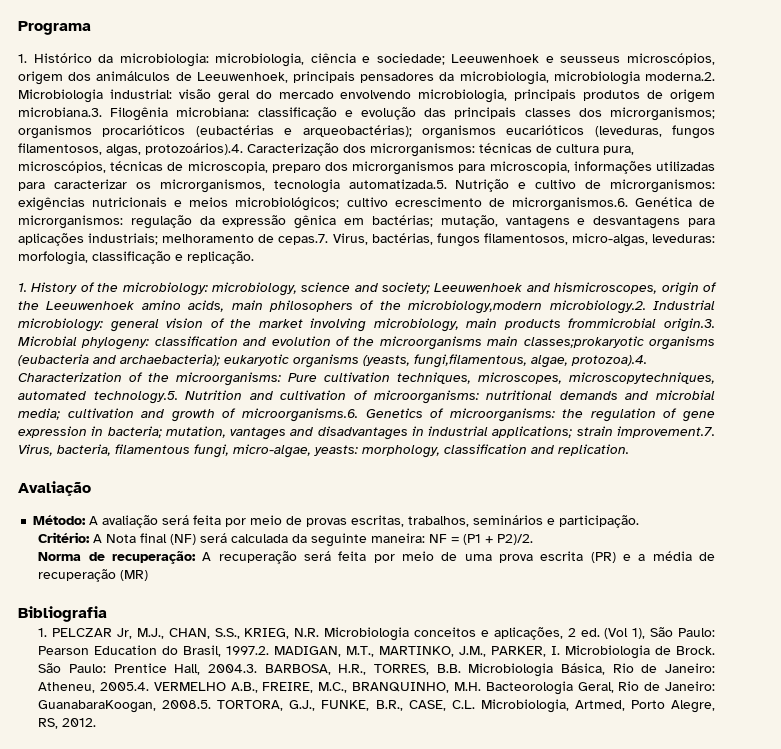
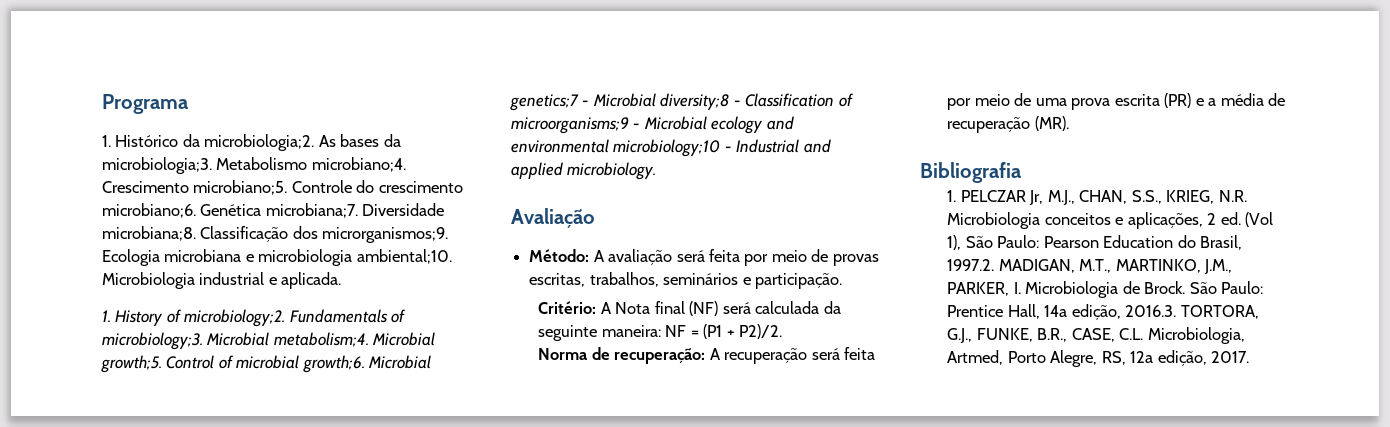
[119,53,715,67] [18,71,715,85] [18,89,715,103] [18,107,715,121] [18,125,715,139] [18,143,634,157] [18,161,715,175] [18,179,715,193] [18,197,716,211] [18,215,716,229] [18,233,716,247] [18,251,254,265] [18,282,717,296] [18,300,715,314] [18,318,715,332] [18,336,715,350] [18,354,647,368] [18,372,715,386] [18,390,716,404] [18,408,716,422] [18,426,715,440] [18,444,629,458] microbiologia: microbiologia, ciência e sociedade; Leeuwenhoek e seusseus microscópios, origem dos animálculos de Leeuwenhoek, principais pensadores da microbiologia, microbiologia moderna.2. Microbiologia industrial: visão geral do mercado envolvendo microbiologia, principais produtos de origem microbiana.3. Filogênia microbiana: classificação e evolução das principais classes dos microrganismos; organismos procarióticos (eubactérias e arqueobactérias); organismos eucarióticos (leveduras, fungos filamentosos, algas, protozoários).4. Caracterização dos microrganismos: técnicas de cultura pura, microscópios, técnicas de microscopia, preparo dos microrganismos para microscopia, informações utilizadas para caracterizar os microrganismos, tecnologia automatizada.5. Nutrição e cultivo de microrganismos: exigências nutricionais e meios microbiológicos; cultivo ecrescimento de microrganismos.6. Genética de microrganismos: regulação da expressão gênica em bactérias; mutação, vantagens e desvantagens para aplicações industriais; melhoramento de cepas.7. Virus, bactérias, fungos filamentosos, micro-algas, leveduras: morfologia, classificação e replicação. // 1. History of the microbiology: microbiology, science and society; Leeuwenhoek and hismicroscopes, origin of the Leeuwenhoek amino acids, main philosophers of the microbiology,modern microbiology.2. Industrial microbiology: general vision of the market involving microbiology, main products frommicrobial origin.3. Microbial phylogeny: classification and evolution of the microorganisms main classes;prokaryotic organisms (eubacteria and archaebacteria); eukaryotic organisms (yeasts, fungi,filamentous, algae, protozoa).4. Characterization of the microorganisms: Pure cultivation techniques, microscopes, microscopytechniques, automated technology.5. Nutrition and cultivation of microorganisms: nutritional demands and microbial media; cultivation and growth of microorganisms.6. Genetics of microorganisms: the regulation of gene expression in bacteria; mutation, vantages and disadvantages in industrial applications; strain improvement.7. Virus, bacteria, filamentous fungi, micro-algae, yeasts: morphology, classification and replication. -> [204,134,401,151] [102,157,406,174] [102,180,463,195] [102,203,445,218] [102,226,449,243] [102,249,452,266] [102,272,342,289] [102,309,406,327] [102,332,436,350] [101,355,432,373] [510,93,853,111] [511,116,794,134] [511,139,831,157] [511,162,657,180] microbiologia;2. As bases da microbiologia;3. Metabolismo microbiano;4. Crescimento microbiano;5. Controle do crescimento microbiano;6. Genética microbiana;7. Diversidade microbiana;8. Classificação dos microrganismos;9. Ecologia microbiana e microbiologia ambiental;10. Microbiologia industrial e aplicada. // 1. History of microbiology;2. Fundamentals of microbiology;3. Microbial metabolism;4. Microbial growth;5. Control of microbial growth;6. Microbial genetics;7 - Microbial diversity;8 - Classification of microorganisms;9 - Microbial ecology and environmental microbiology;10 - Industrial and applied microbiology.
[120,570,149,581] (MR) -> [1034,116,1069,131] (MR).
[207,663,715,677] [38,681,715,695] [38,700,212,713] 2004.3. BARBOSA, H.R., TORRES, B.B. Microbiologia Básica, Rio de Janeiro: Atheneu, 2005.4. VERMELHO A.B., FREIRE, M.C., BRANQUINHO, M.H. Bacteorologia Geral, Rio de Janeiro: GuanabaraKoogan, 2008.5. -> [1044,304,1177,320] 14a edição, 2016.3.
[62,718,97,727] 2012. -> [1130,350,1250,366] 12a edição, 2017.

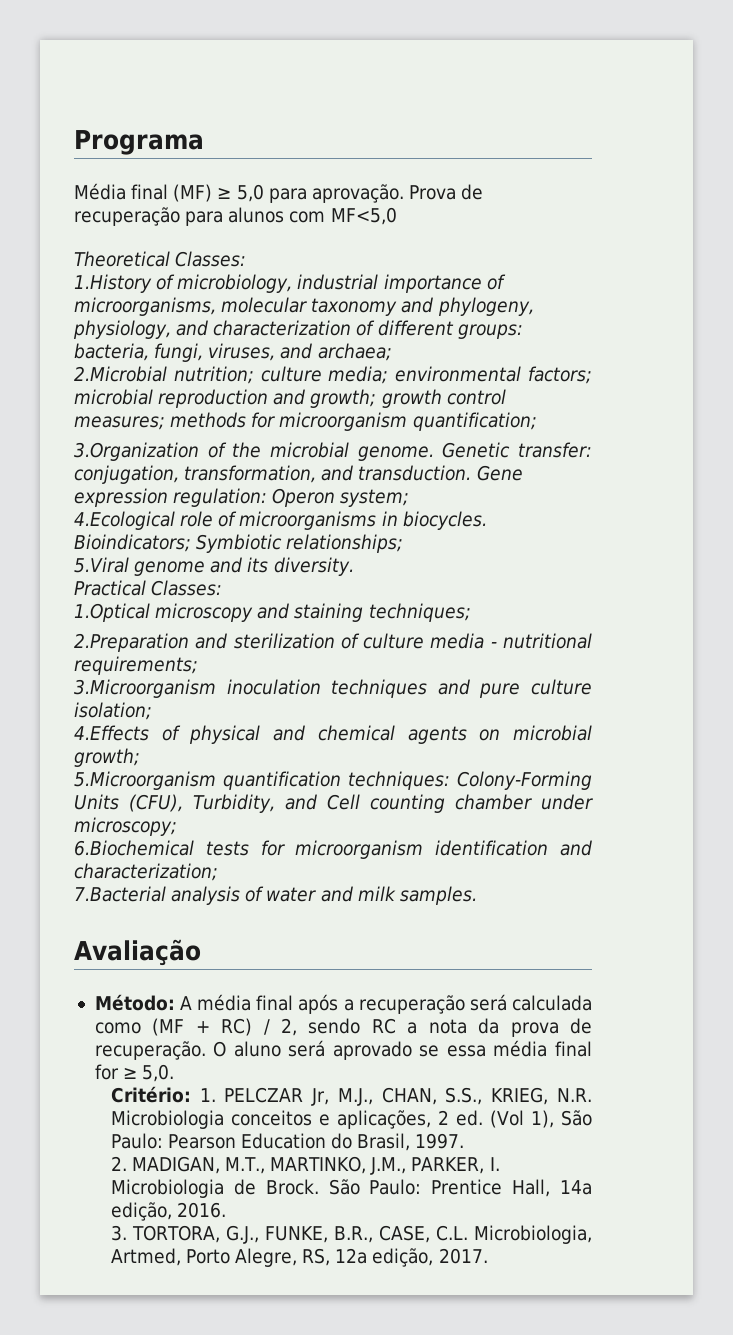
[102,134,401,151] [102,157,406,174] [102,180,463,195] [102,203,445,218] [102,226,449,243] [102,249,452,266] [102,272,342,289] [102,309,406,327] [102,332,436,350] [101,355,432,373] [510,93,853,111] [511,116,794,134] [511,139,831,157] [511,162,657,180] [511,208,595,228] [529,249,879,266] [529,272,842,289] [538,301,841,316] [538,324,783,341] [538,347,876,364] [947,93,1285,110] [947,116,1069,133] [920,162,1021,183] 1. Histórico da microbiologia;2. As bases da microbiologia;3. Metabolismo microbiano;4. Crescimento microbiano;5. Controle do crescimento microbiano;6. Genética microbiana;7. Diversidade microbiana;8. Classificação dos microrganismos;9. Ecologia microbiana e microbiologia ambiental;10. Microbiologia industrial e aplicada. // 1. History of microbiology;2. Fundamentals of microbiology;3. Microbial metabolism;4. Microbial growth;5. Control of microbial growth;6. Microbial genetics;7 - Microbial diversity;8 - Classification of microorganisms;9 - Microbial ecology and environmental microbiology;10 - Industrial and applied microbiology. // Avaliação // Método: A avaliação será feita por meio de provas escritas, trabalhos, seminários e participação. // Critério: A Nota final (NF) será calculada da seguinte maneira: NF = (P1 + P2)/2. // Norma de recuperação: A recuperação será feita por meio de uma prova escrita (PR) e a média de recuperação (MR). // Bibliografia // -> [74,183,484,203] [74,207,397,226] [74,251,247,267] [74,274,506,293] [74,297,534,316] [73,320,523,339] [74,343,392,362] [74,366,592,384] [74,389,506,408] [74,412,537,431] [74,442,593,461] [74,465,523,484] [74,488,410,507] [74,511,487,530] [74,534,404,553] [74,557,354,576] [74,580,223,596] [74,603,471,622] [74,633,592,652] [74,656,198,675] [74,679,592,698] [74,702,152,720] [74,725,592,744] [74,748,140,767] [74,771,593,790] [74,794,593,813] [74,817,177,836] [74,840,592,859] [74,863,218,881] [74,886,477,905] [74,939,201,966] [94,994,592,1014] [94,1018,593,1037] [94,1040,592,1060] [94,1064,175,1082] [110,1086,191,1103] Média final (MF) ≥ 5,0 para aprovação. Prova de recuperação para alunos com MF<5,0 // Theoretical Classes: // 1.History of microbiology, industrial importance of microorganisms, molecular taxonomy and phylogeny, physiology, and characterization of different groups: bacteria, fungi, viruses, and archaea; // 2.Microbial nutrition; culture media; environmental factors; microbial reproduction and growth; growth control measures; methods for microorganism quantification; // 3.Organization of the microbial genome. Genetic transfer: conjugation, transformation, and transduction. Gene expression regulation: Operon system; // 4.Ecological role of microorganisms in biocycles. Bioindicators; Symbiotic relationships; // 5.Viral genome and its diversity. // Practical Classes: // 1.Optical microscopy and staining techniques; // 2.Preparation and sterilization of culture media - nutritional requirements; // 3.Microorganism inoculation techniques and pure culture isolation; // 4.Effects of physical and chemical agents on microbial growth; // 5.Microorganism quantification techniques: Colony-Forming Units (CFU), Turbidity, and Cell counting chamber under microscopy; // 6.Biochemical tests for microorganism identification and characterization; // 7.Bacterial analysis of water and milk samples. // Avaliação // Método: A média final após a recuperação será calculada como (MF + RC) / 2, sendo RC a nota da prova de recuperação. O aluno será aprovado se essa média final for ≥ 5,0. // Critério:
[947,259,995,271] 1997.2. -> [415,1133,465,1149] [110,1156,127,1171] 1997. // 2.
[1125,305,1177,317] 2016.3. -> [176,1202,226,1218] [110,1225,127,1241] 2016. // 3.

